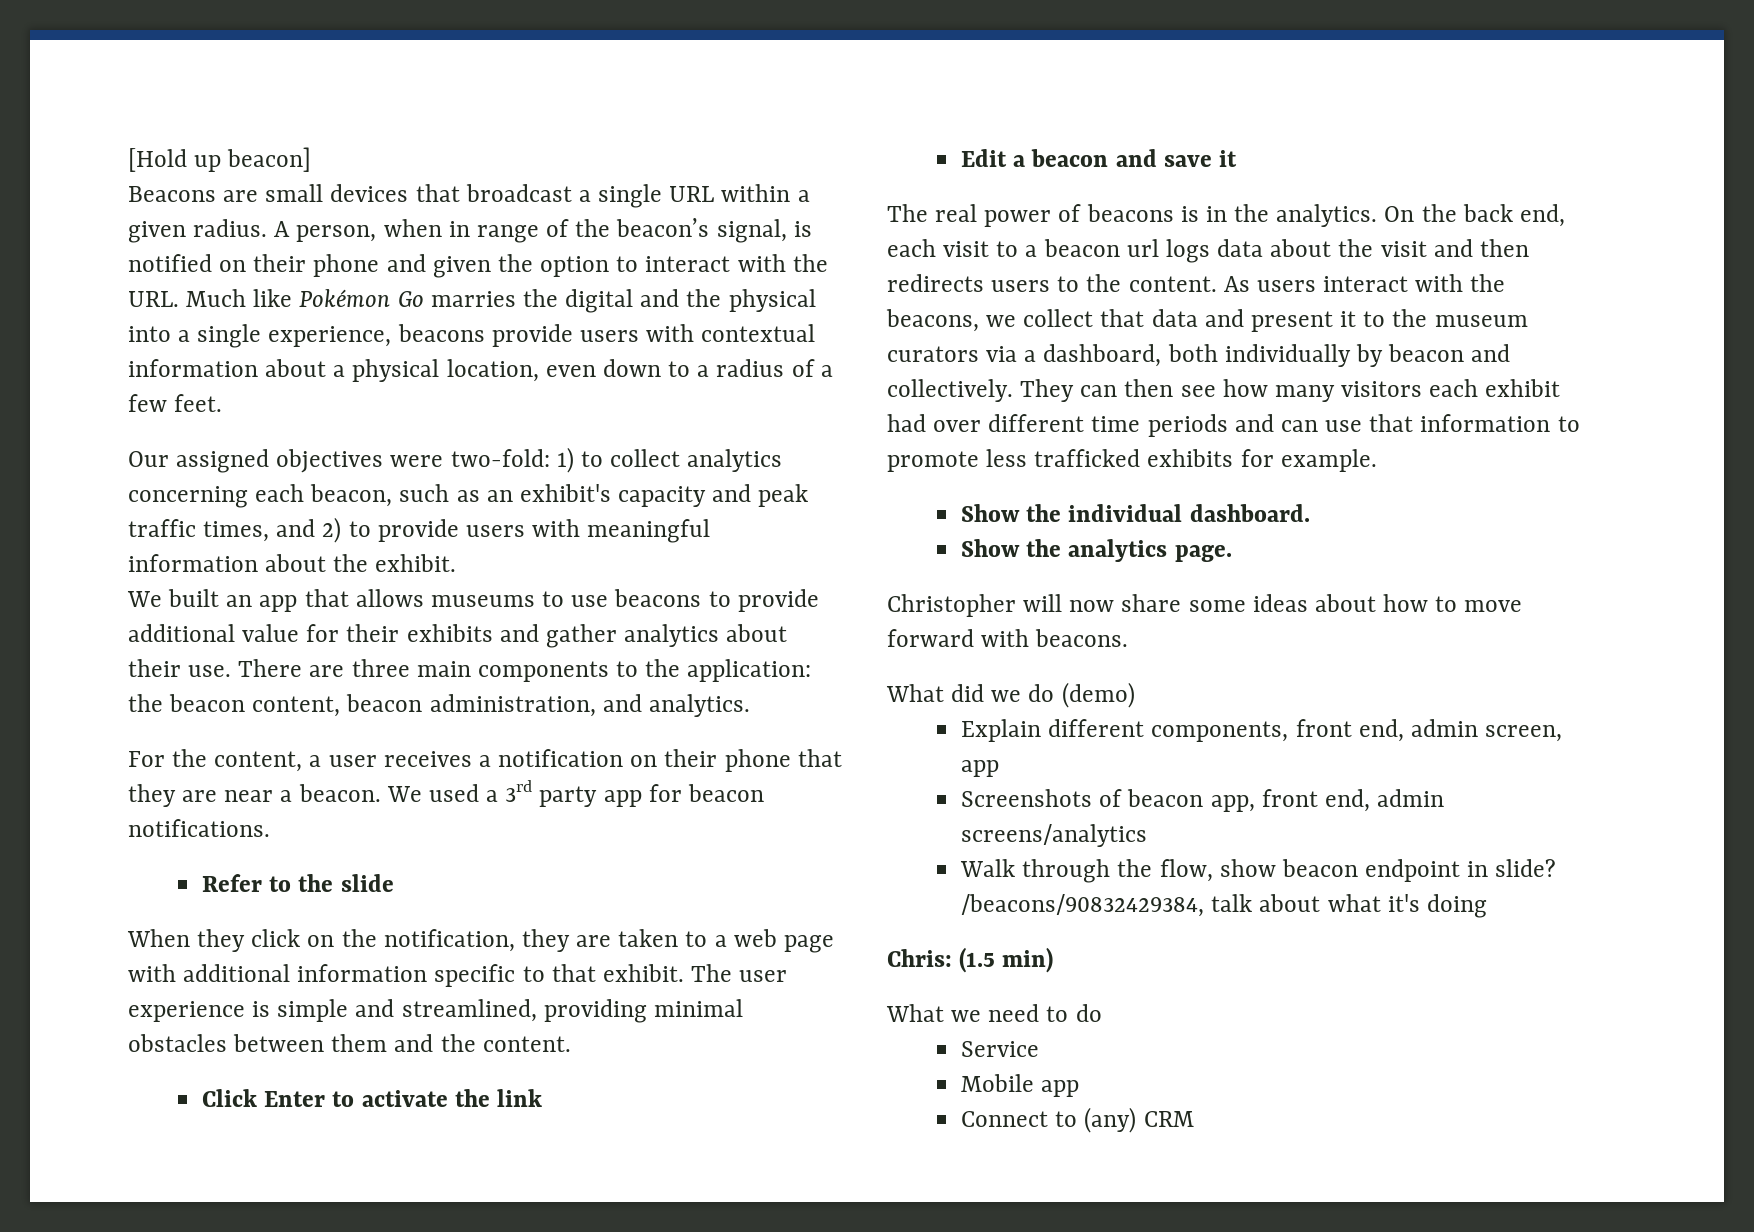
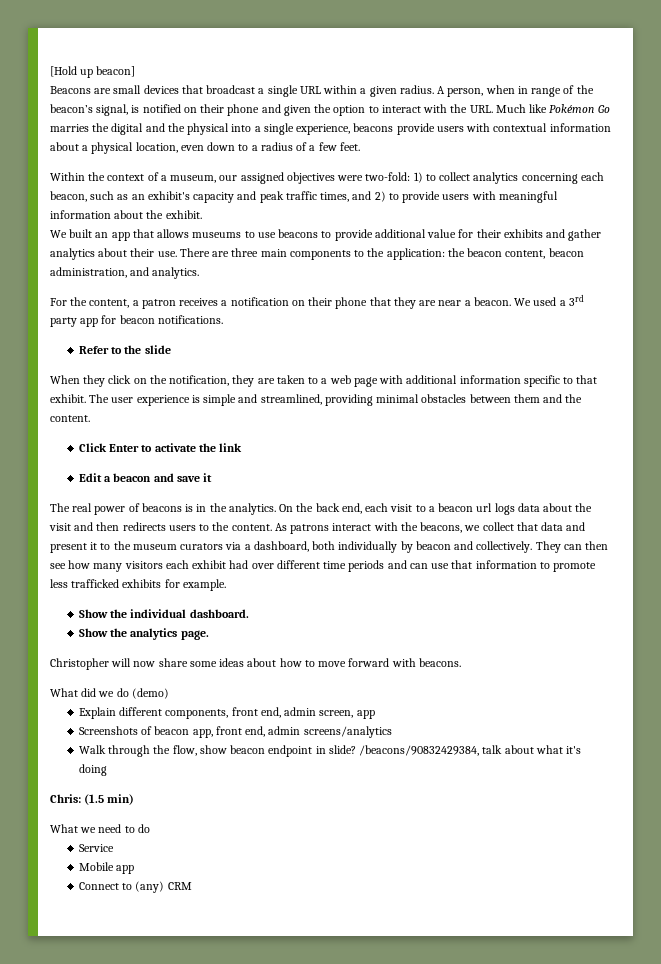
[128,451,169,467] Our -> [50,172,238,183] Within the context of a museum, our
[328,755,377,767] user -> [141,299,176,309] patron
[1256,280,1316,292] users -> [290,524,330,534] patrons

